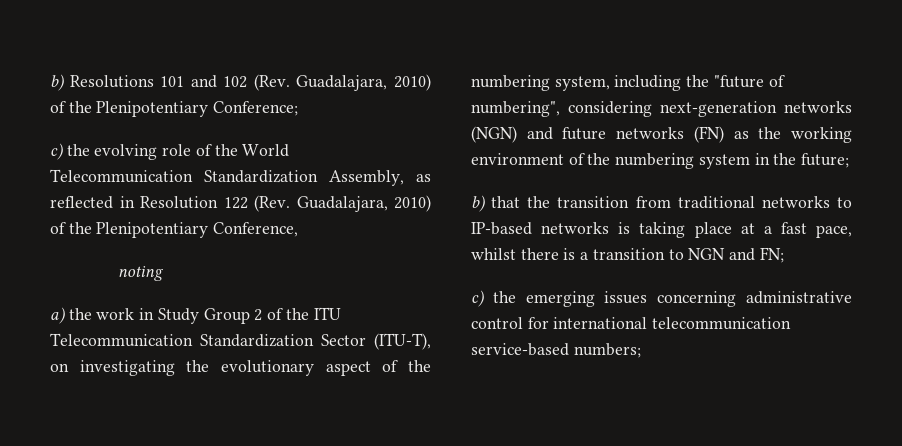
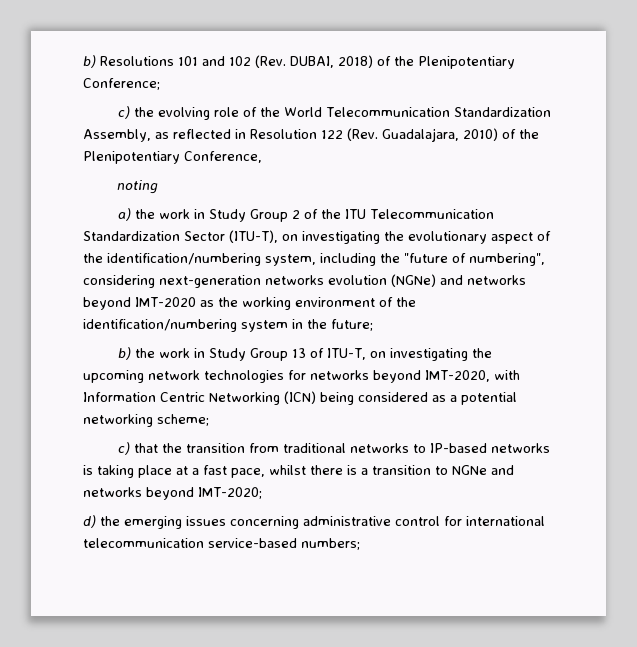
[296,74,431,91] Guadalajara, 2010) -> [290,55,373,68] DUBAI, 2018)
[471,75,550,91] numbering -> [107,253,261,266] identification/numbering
[471,126,724,143] (NGN) and future networks (FN) -> [328,274,526,287] [83,297,196,310] evolution (NGNe) and networks beyond IMT-2020
[615,153,695,169] numbering -> [83,319,237,332] identification/numbering
(485, 203) none -> [134,348,492,361] [83,370,520,383] [83,391,517,405] [83,414,209,427] [117,442,130,455] the work in Study Group 13 of ITU-T, on investigating the upcoming network technologies for networks beyond IMT-2020, with Information Centric Networking (ICN) being considered as a potential networking scheme; // c)
[688,247,784,263] [471,290,484,307] NGN and FN; // c) -> [452,465,514,475] [83,487,262,500] [83,515,96,528] NGNe and networks beyond IMT-2020; // d)

